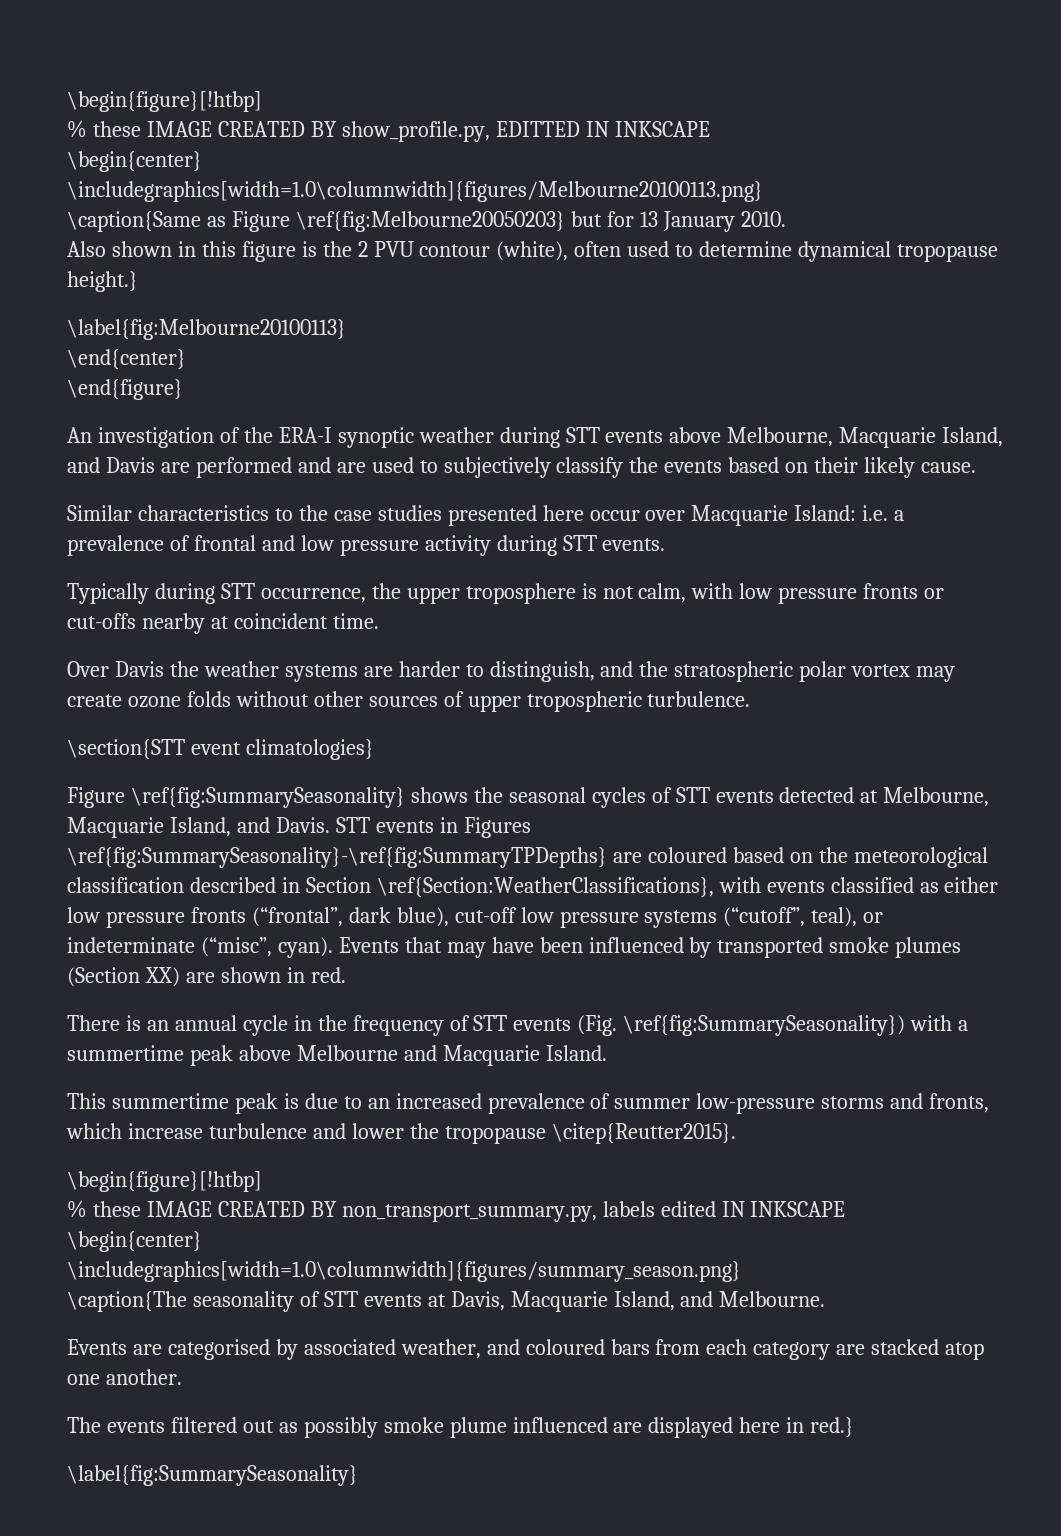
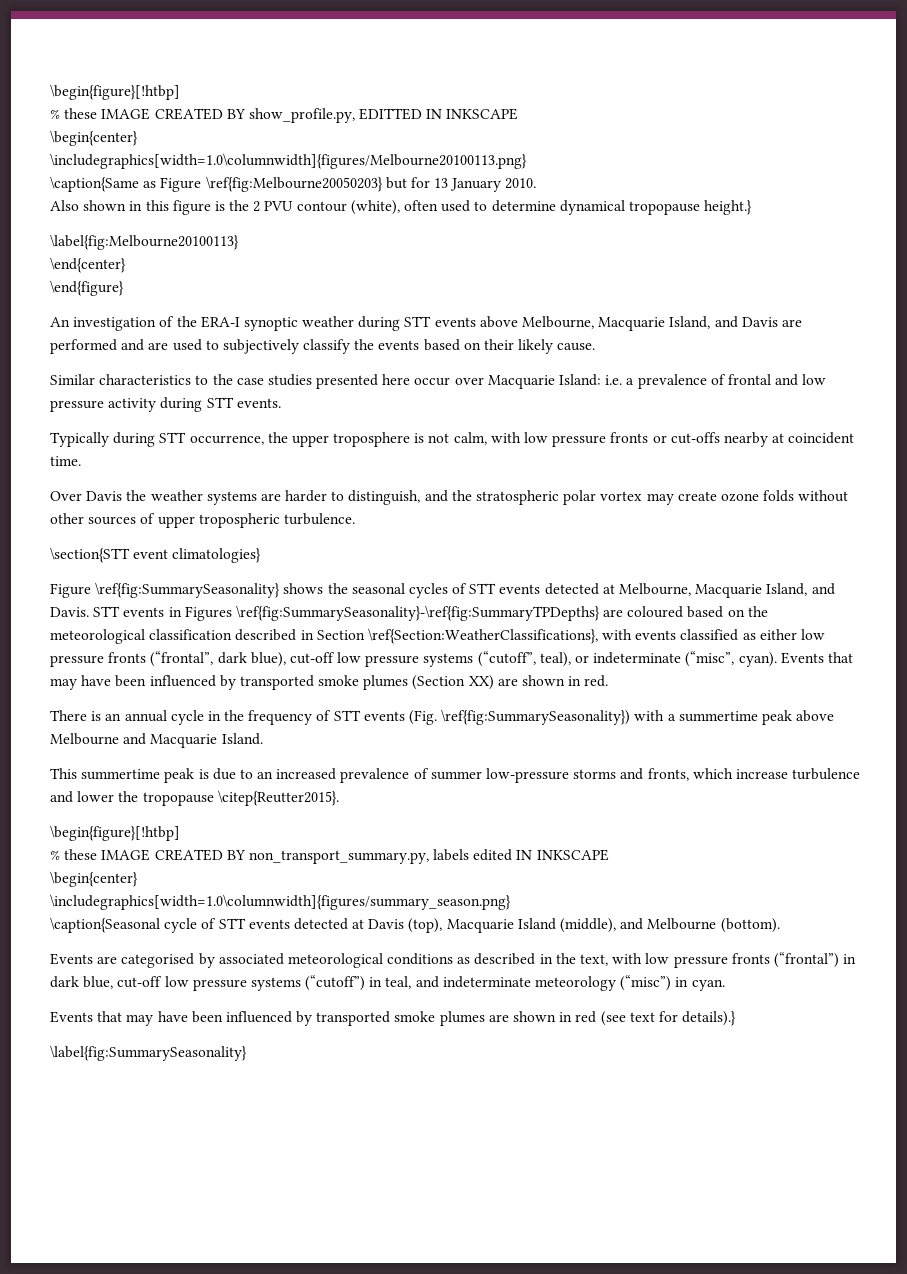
[67,1291,826,1312] \caption{The seasonality of STT events at Davis, Macquarie Island, and Melbourne. -> [50,917,780,933] \caption{Seasonal cycle of STT events detected at Davis (top), Macquarie Island (middle), and Melbourne (bottom).
[400,1339,985,1360] [67,1369,182,1385] [67,1417,855,1438] weather, and coloured bars from each category are stacked atop one another. // The events filtered out as possibly smoke plume influenced are displayed here in red.} -> [287,952,857,968] [50,975,725,991] [50,1011,737,1026] meteorological conditions as described in the text, with low pressure fronts (“frontal”) in dark blue, cut-off low pressure systems (“cutoff”) in teal, and indeterminate meteorology (“misc”) in cyan. // Events that may have been influenced by transported smoke plumes are shown in red (see text for details).}

